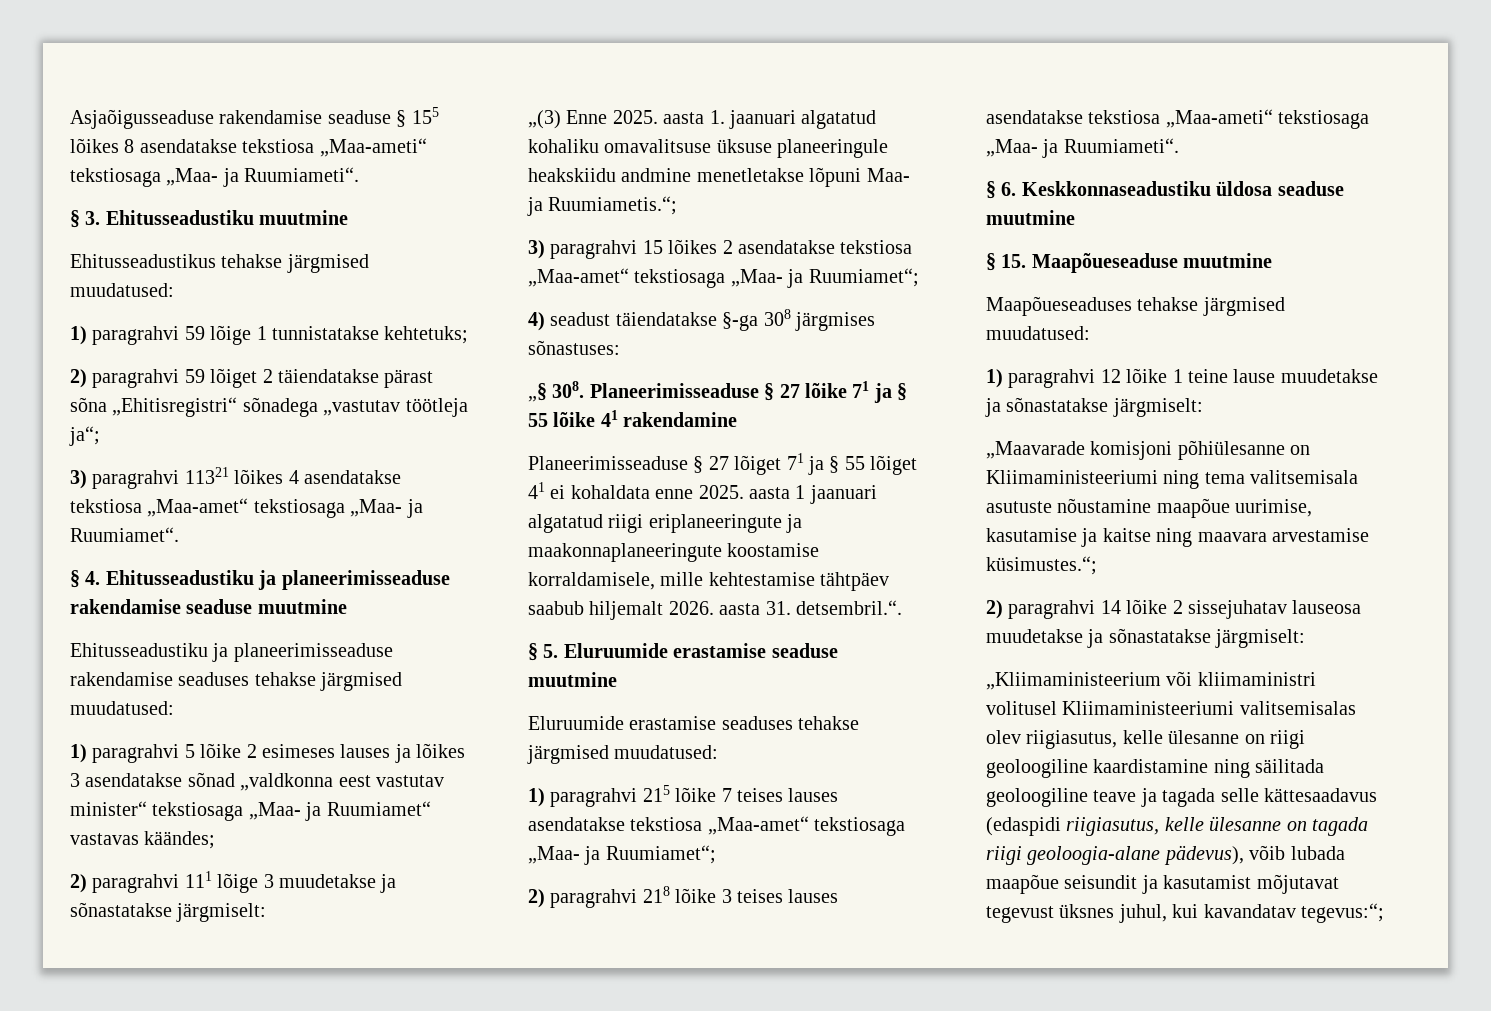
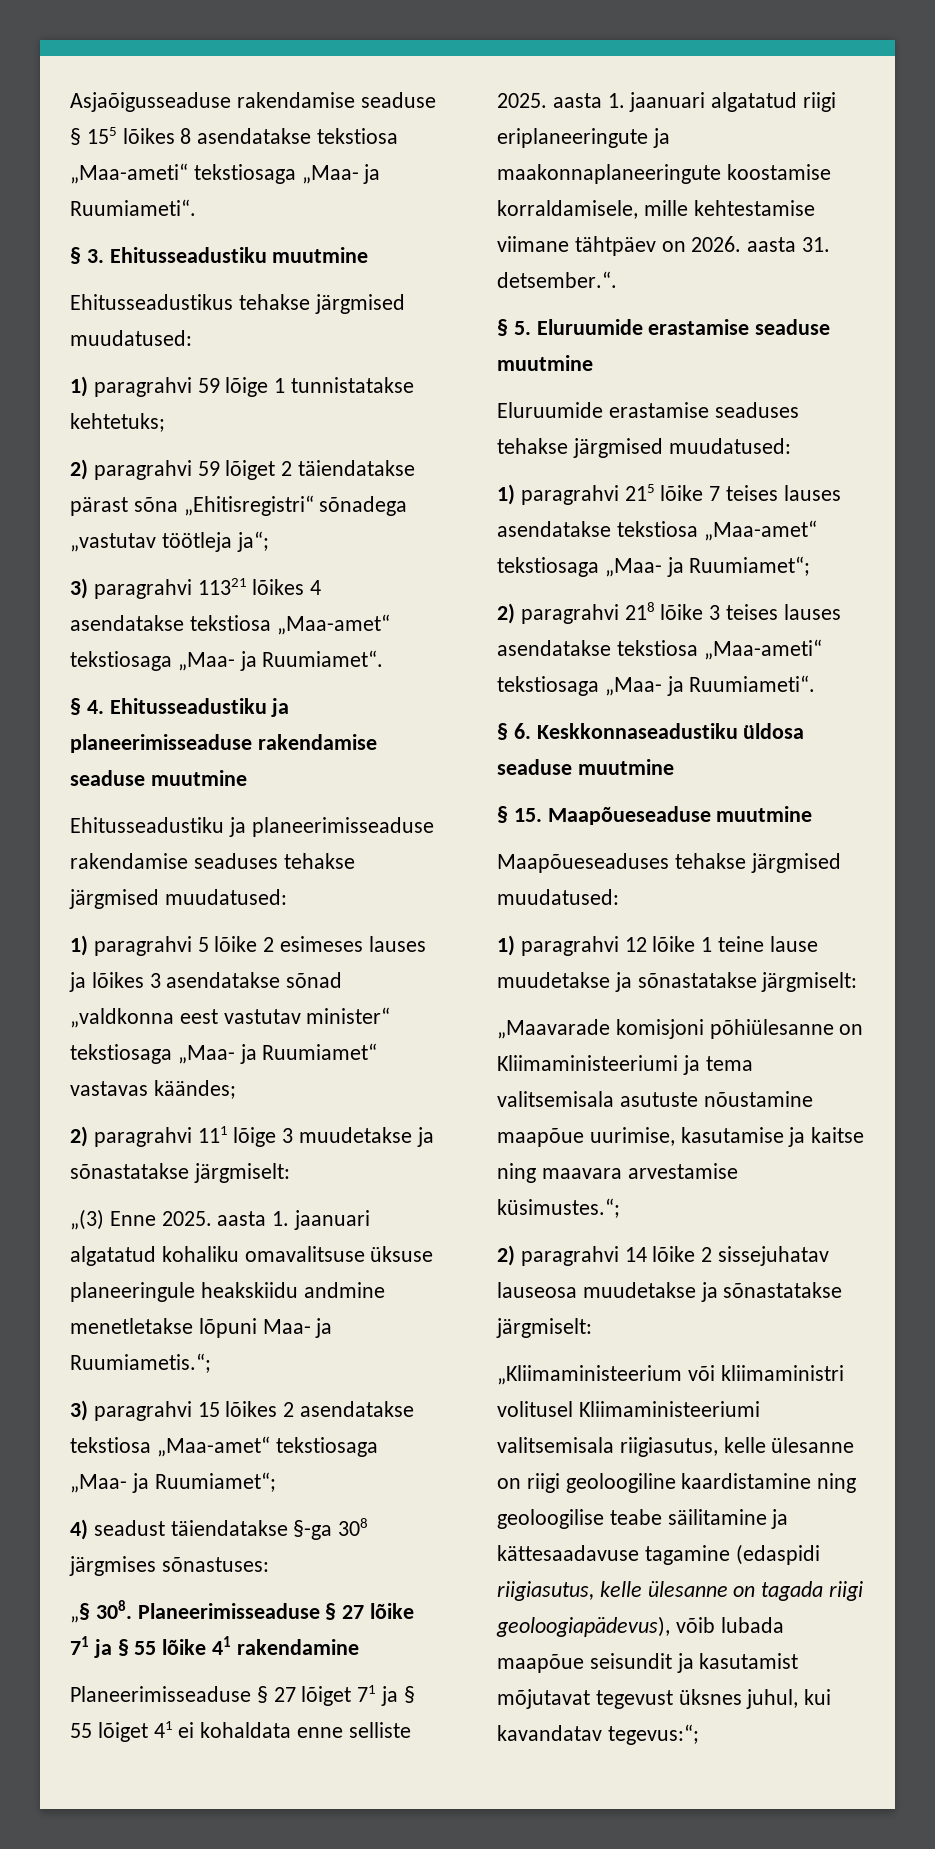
[698,485,806,499] 2025. aasta 1 -> [348,1722,411,1738] [497,93,625,108] selliste 2025. aasta 1.
[820,572,890,591] [528,601,664,620] tähtpäev saabub hiljemalt -> [497,236,686,256] viimane tähtpäev on
[796,600,902,615] detsembril.“. -> [497,271,617,288] detsember.“.
[1163,470,1200,489] ning -> [682,1055,700,1075] ja
[1239,701,1356,715] [986,730,1021,744] valitsemisalas olev -> [497,1437,614,1453] valitsemisala
[1255,759,1325,773] [986,788,1377,807] säilitada geoloogiline teave ja tagada selle kättesaadavus -> [497,1509,789,1529] [497,1545,730,1565] geoloogilise teabe säilitamine ja kättesaadavuse tagamine
[1027,845,1244,865] geoloogia-alane pädevus), -> [496,1616,670,1637] geoloogiapädevus),

